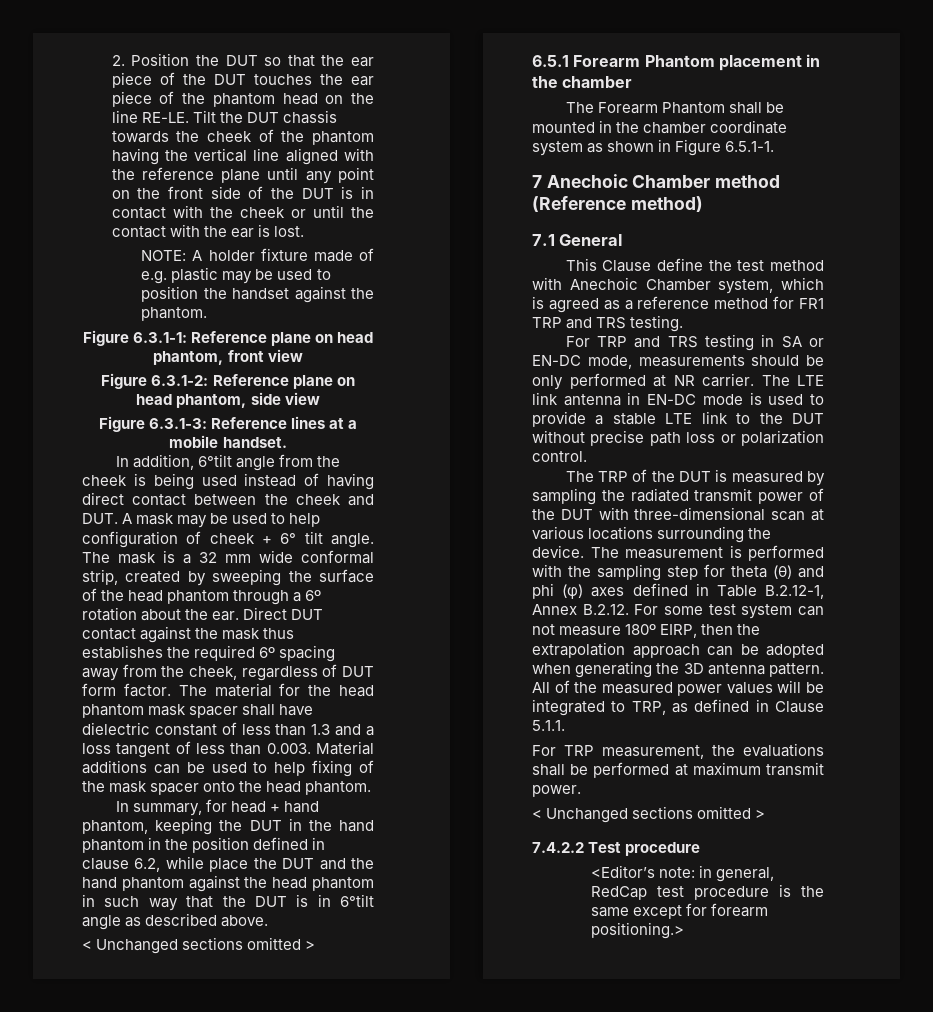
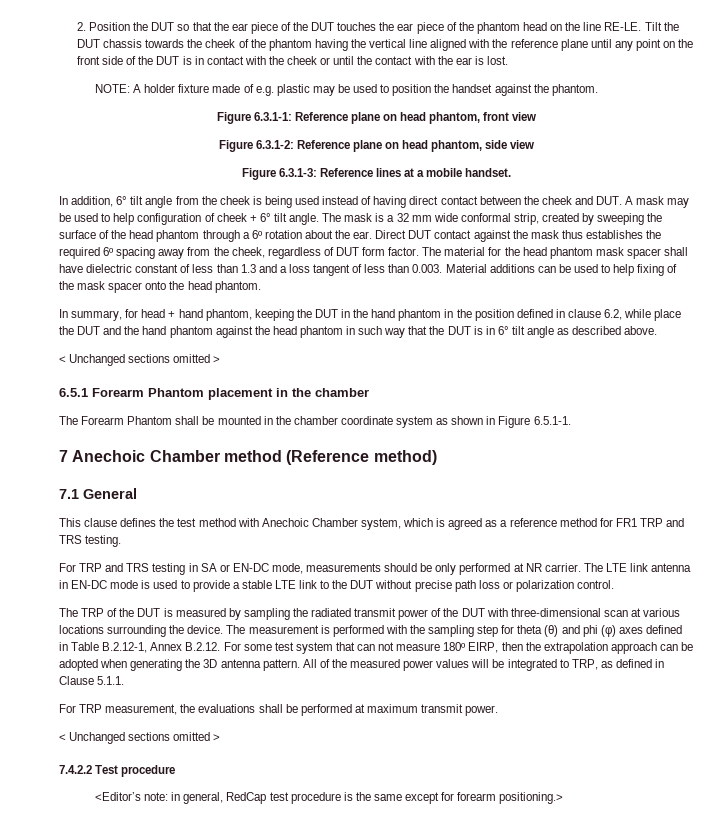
[197,454,232,467] 6°tilt -> [116,196,144,205] 6° tilt
[340,894,374,907] 6°tilt -> [497,326,525,335] 6° tilt
[602,258,704,272] Clause define -> [84,518,157,527] clause defines
(793, 611) none -> [335,642,355,651] that

